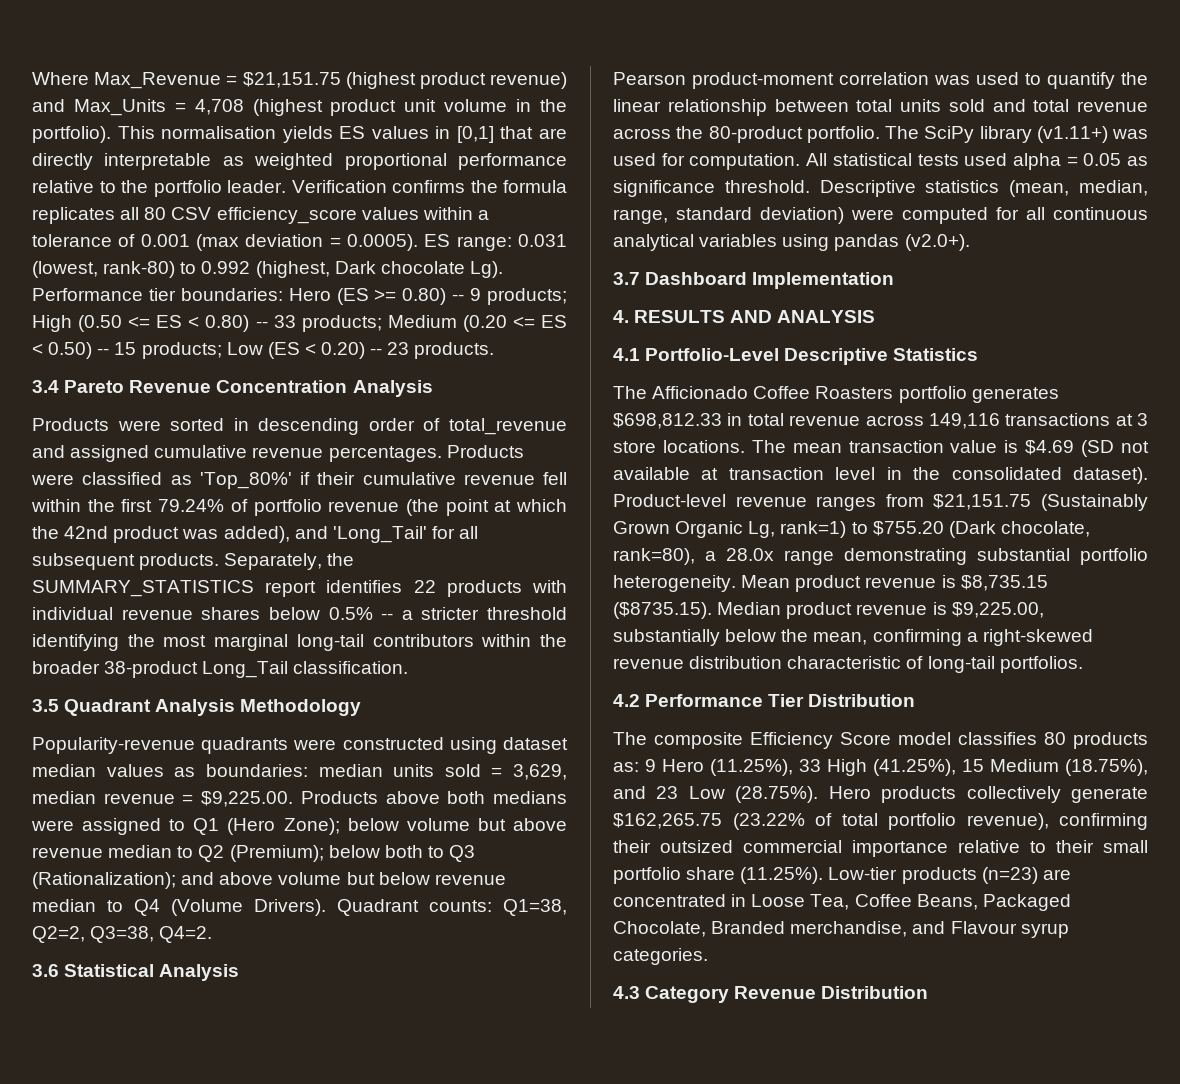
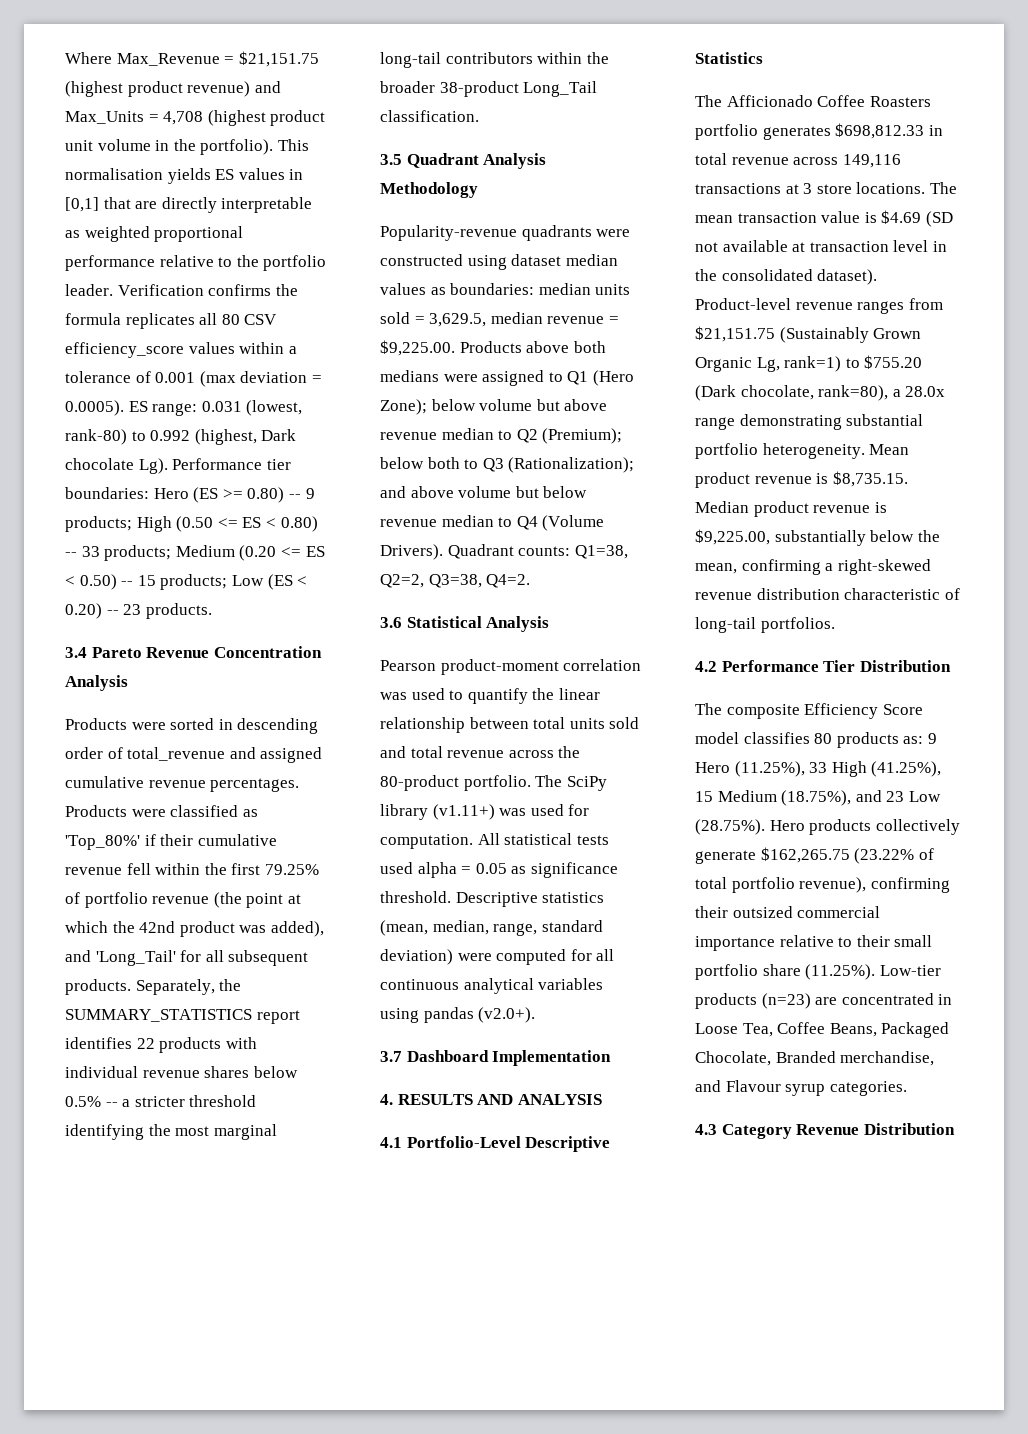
[158,499,225,512] 79.24% -> [264,864,319,875] 79.25%
[513,764,567,780] 3,629, -> [429,313,487,327] 3,629.5,
[960,575,1048,591] [613,602,712,619] $8,735.15 ($8735.15). -> [832,471,908,487] $8,735.15.

